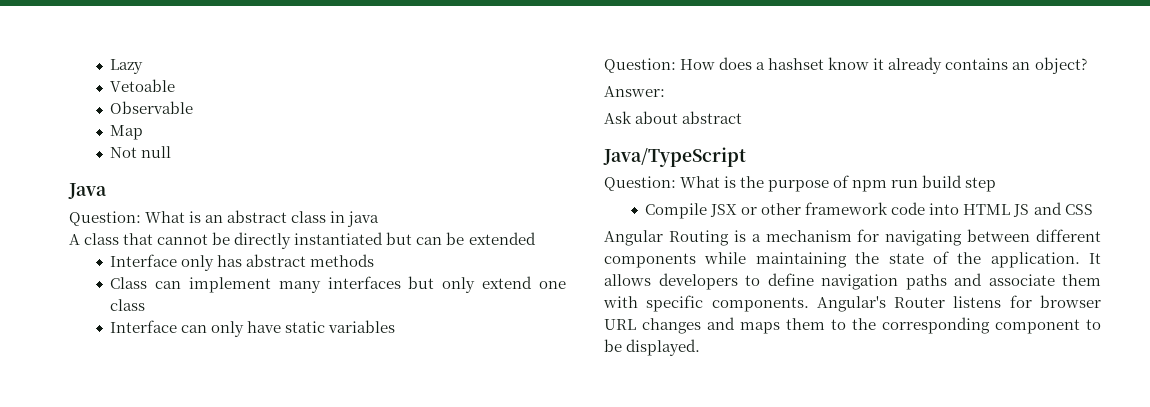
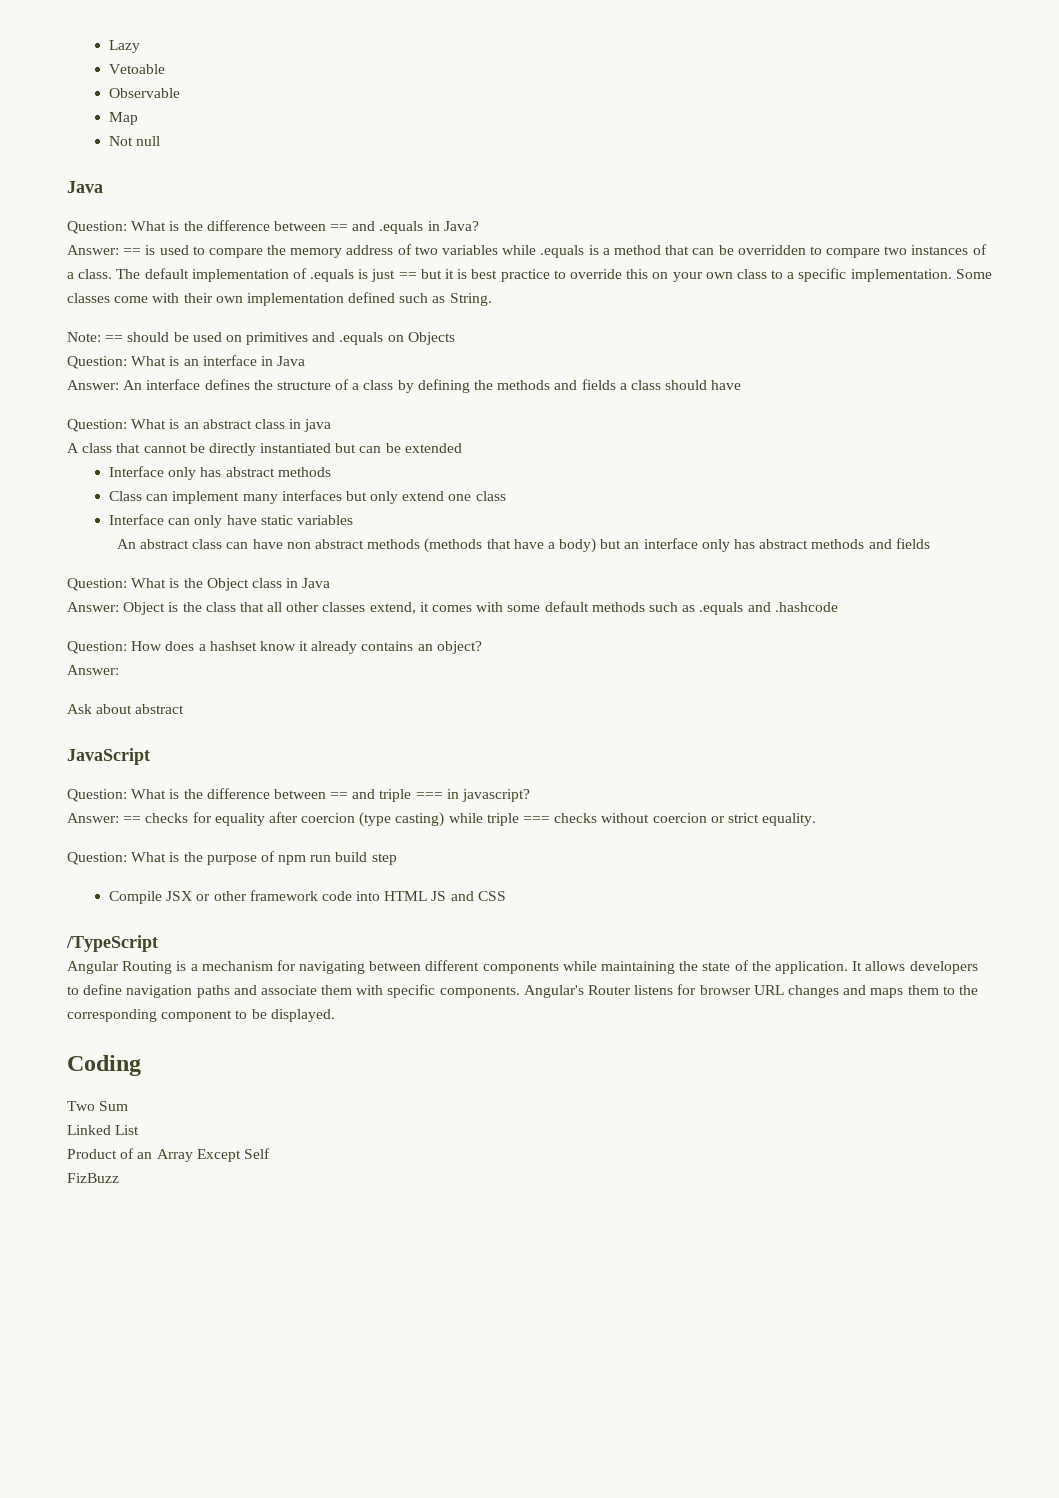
(107, 191) none -> [67,220,479,234] [67,244,987,258] [67,268,992,282] [67,292,492,306] [67,332,455,345] [67,355,306,369] [67,379,742,393] // Question: What is the difference between == and .equals in Java? // Answer: == is used to compare the memory address of two variables while .equals is a method that can be overridden to compare two instances of a class. The default implementation of .equals is just == but it is best practice to override this on your own class to a specific implementation. Some classes come with their own implementation defined such as String. // Note: == should be used on primitives and .equals on Objects // Question: What is an interface in Java // Answer: An interface defines the structure of a class by defining the methods and fields a class should have
(396, 326) none -> [116,538,930,553] [67,578,331,591] [67,601,838,615] // An abstract class can have non abstract methods (methods that have a body) but an interface only has abstract methods and fields // Question: What is the Object class in Java // Answer: Object is the class that all other classes extend, it comes with some default methods such as .equals and .hashcode
[603,147,746,167] Java/TypeScript -> [67,748,150,765] [67,788,531,802] [67,812,817,827] JavaScript // Question: What is the difference between == and triple === in javascript? // Answer: == checks for equality after coercion (type casting) while triple === checks without coercion or strict equality.
(1093, 209) none -> [66,935,158,952] // /TypeScript
(701, 347) none -> [67,1055,141,1076] [67,1101,129,1111] [67,1125,140,1135] [67,1148,270,1162] [67,1173,119,1183] // Coding // Two Sum // Linked List // Product of an Array Except Self // FizBuzz

